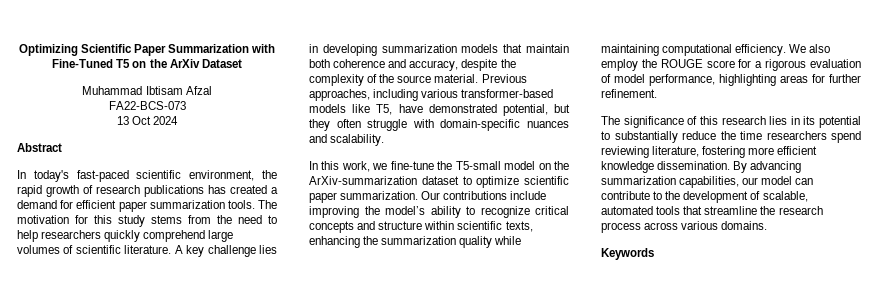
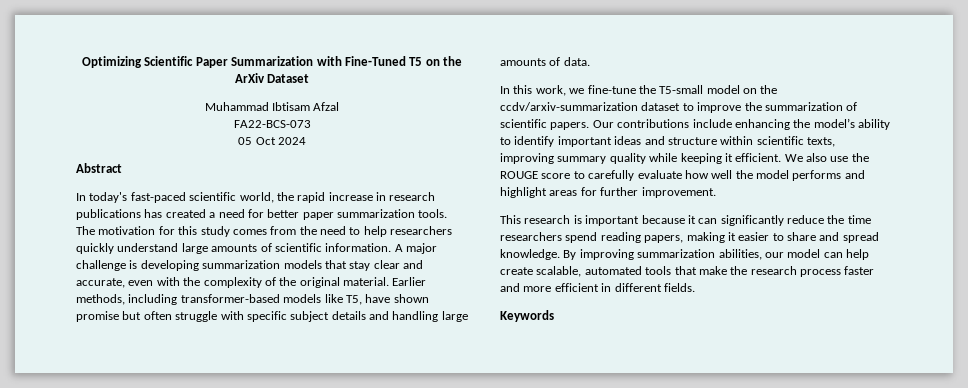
[116,116,129,125] 13 -> [238,137,253,145] 05
[189,170,255,181] environment, -> [239,192,274,203] world,
[46,185,93,197] growth of -> [328,192,386,201] increase in
[17,200,117,209] demand for efficient -> [218,209,300,218] need for better
[151,215,182,224] stems -> [232,229,267,235] comes
[143,230,234,242] [17,245,277,257] [309,44,569,56] [309,59,516,71] [309,74,527,86] [309,89,459,101] comprehend large volumes of scientific literature. A key challenge lies in developing summarization models that maintain both coherence and accuracy, despite the complexity of the source material. Previous approaches, including various -> [117,243,437,254] [76,260,423,271] [76,277,427,288] [76,294,178,305] understand large amounts of scientific information. A major challenge is developing summarization models that stay clear and accurate, even with the complexity of the original material. Earlier methods, including
[428,104,570,116] [309,119,569,131] [309,134,385,146] demonstrated potential, but they often struggle with domain-specific nuances and scalability. -> [393,294,429,303] [76,311,468,322] [500,57,590,66] shown promise but often struggle with specific subject details and handling large amounts of data.
[309,176,417,185] ArXiv-summarization -> [500,102,638,111] ccdv/arxiv-summarization
[476,176,569,188] [309,191,419,203] optimize scientific paper summarization. -> [697,102,858,113] [500,119,590,130] improve the summarization of scientific papers.
[309,206,359,218] improving -> [734,119,790,130] enhancing
[480,206,569,218] [309,221,354,233] recognize critical concepts -> [514,136,642,147] identify important ideas
[309,236,522,248] [601,44,787,56] enhancing the summarization quality while maintaining computational efficiency. -> [500,153,782,164] improving summary quality while keeping it efficient.
[601,59,638,71] employ -> [830,156,849,162] use
[738,59,861,71] [601,74,861,86] [601,89,657,98] [601,116,861,128] [601,131,678,143] for a rigorous evaluation of model performance, highlighting areas for further refinement. // The significance of this research lies in its potential to substantially -> [573,170,865,181] [500,187,716,198] [500,215,784,226] to carefully evaluate how well the model performs and highlight areas for further improvement. // This research is important because it can significantly
[601,146,818,158] [601,161,802,173] [601,176,814,188] [601,191,761,203] reviewing literature, fostering more efficient knowledge dissemination. By advancing summarization capabilities, our model can contribute to the development of -> [600,232,879,243] [500,249,869,260] [500,267,533,275] reading papers, making it easier to share and spread knowledge. By improving summarization abilities, our model can help create
[704,206,758,215] streamline -> [698,266,727,275] make
[644,221,768,230] across various domains. -> [844,266,875,275] [500,283,695,292] faster and more efficient in different fields.

